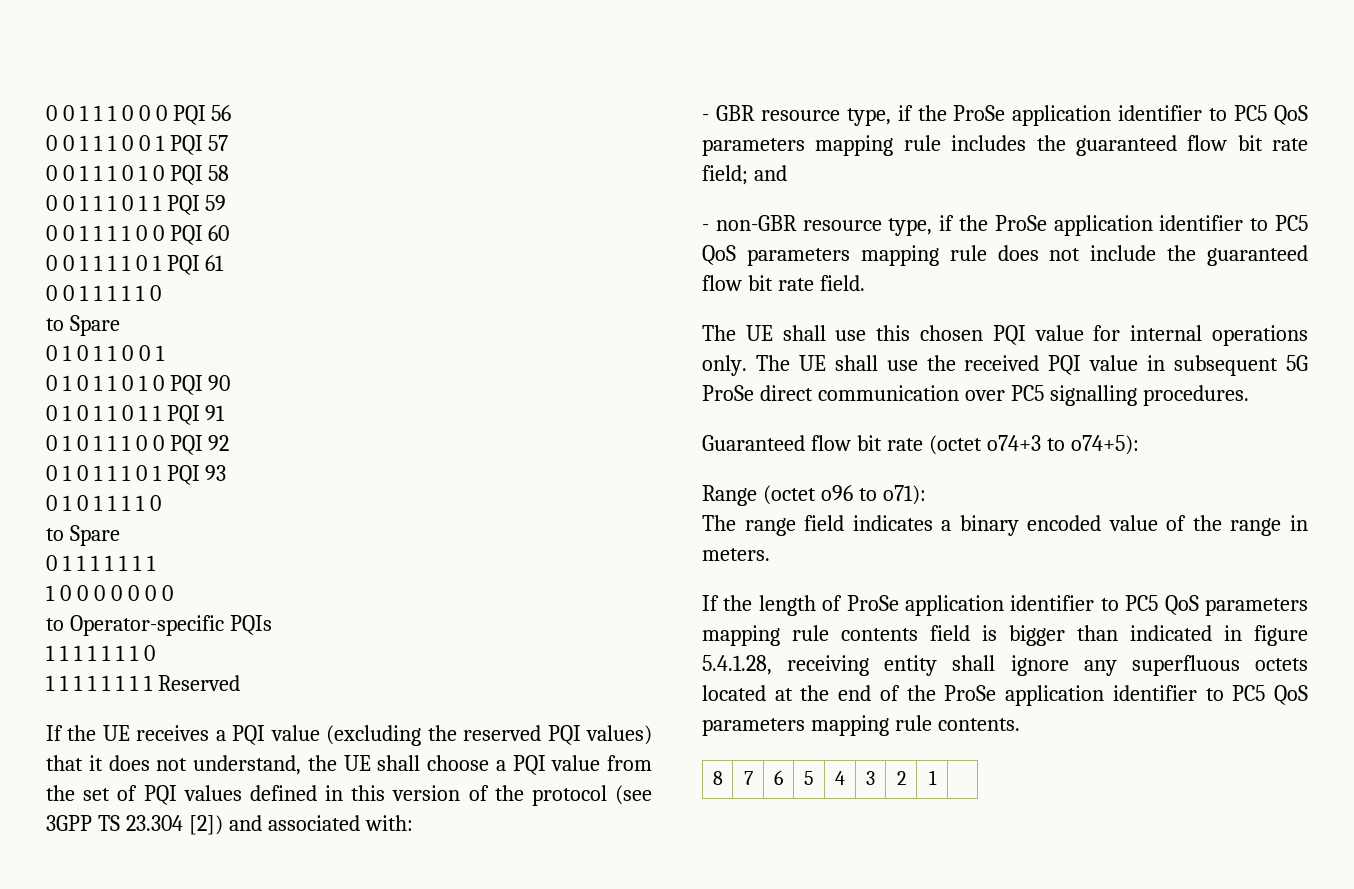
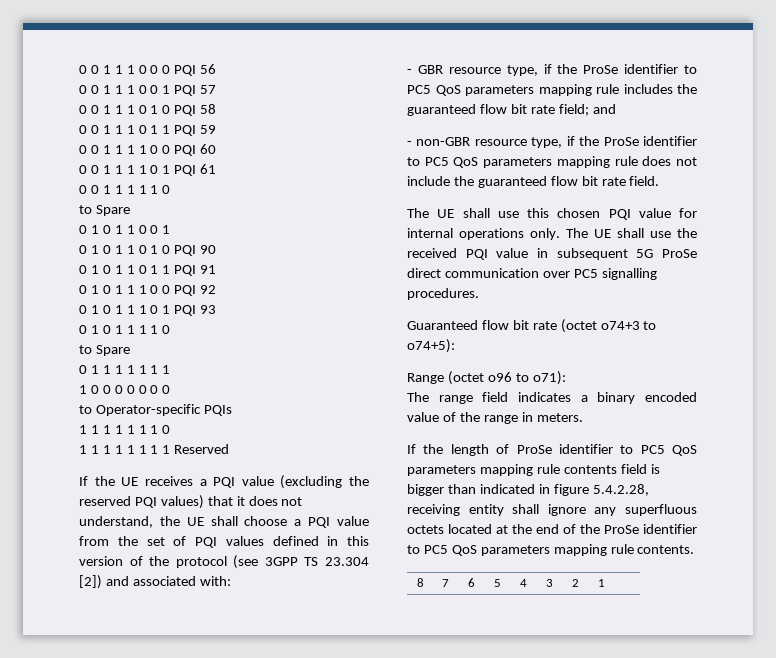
[1012,105,1112,126] application -> (619, 69) none
[1053,215,1153,236] application -> (639, 141) none
[905,595,1004,616] application -> (552, 449) none
[702,655,772,675] 5.4.1.28, -> [592,484,649,496] 5.4.2.28,
[1005,685,1105,706] application -> (639, 529) none

